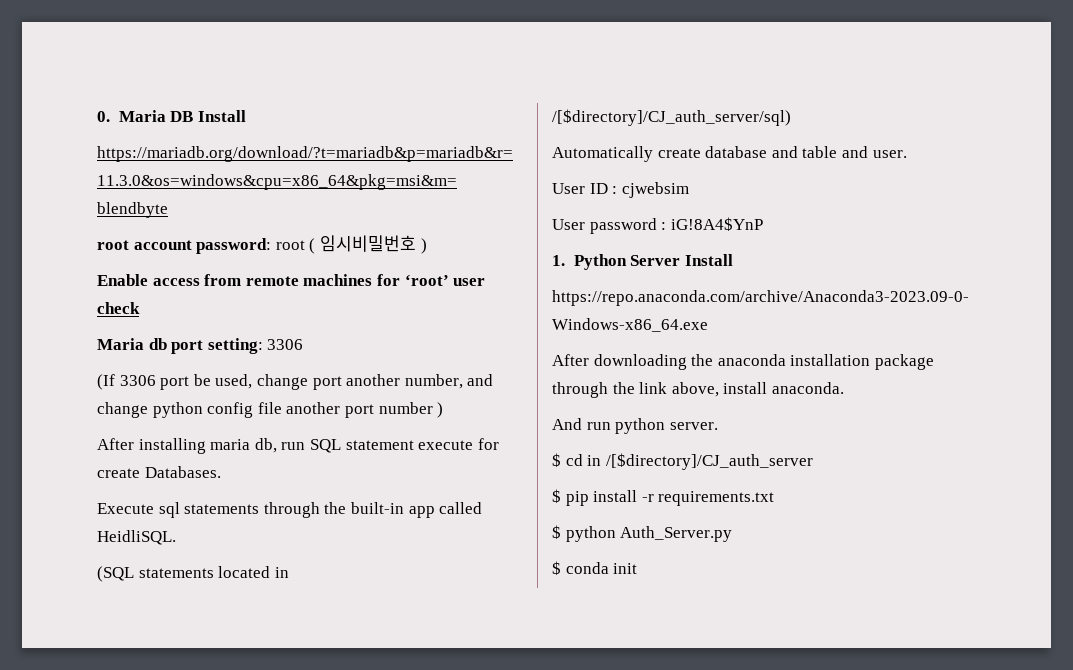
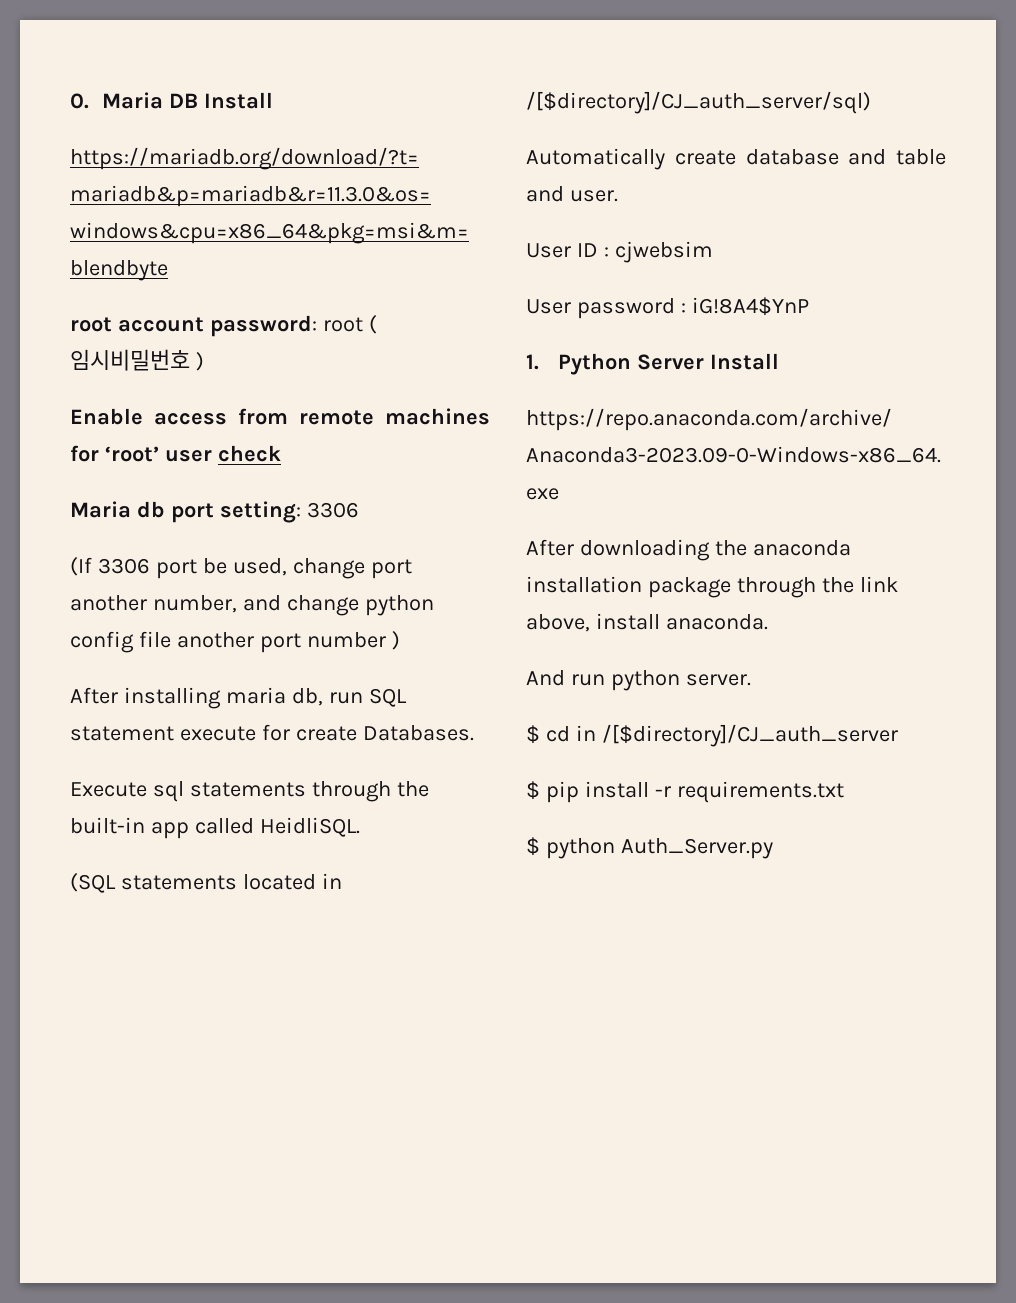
[552,561,638,575] // $ conda init -> (773, 848) none

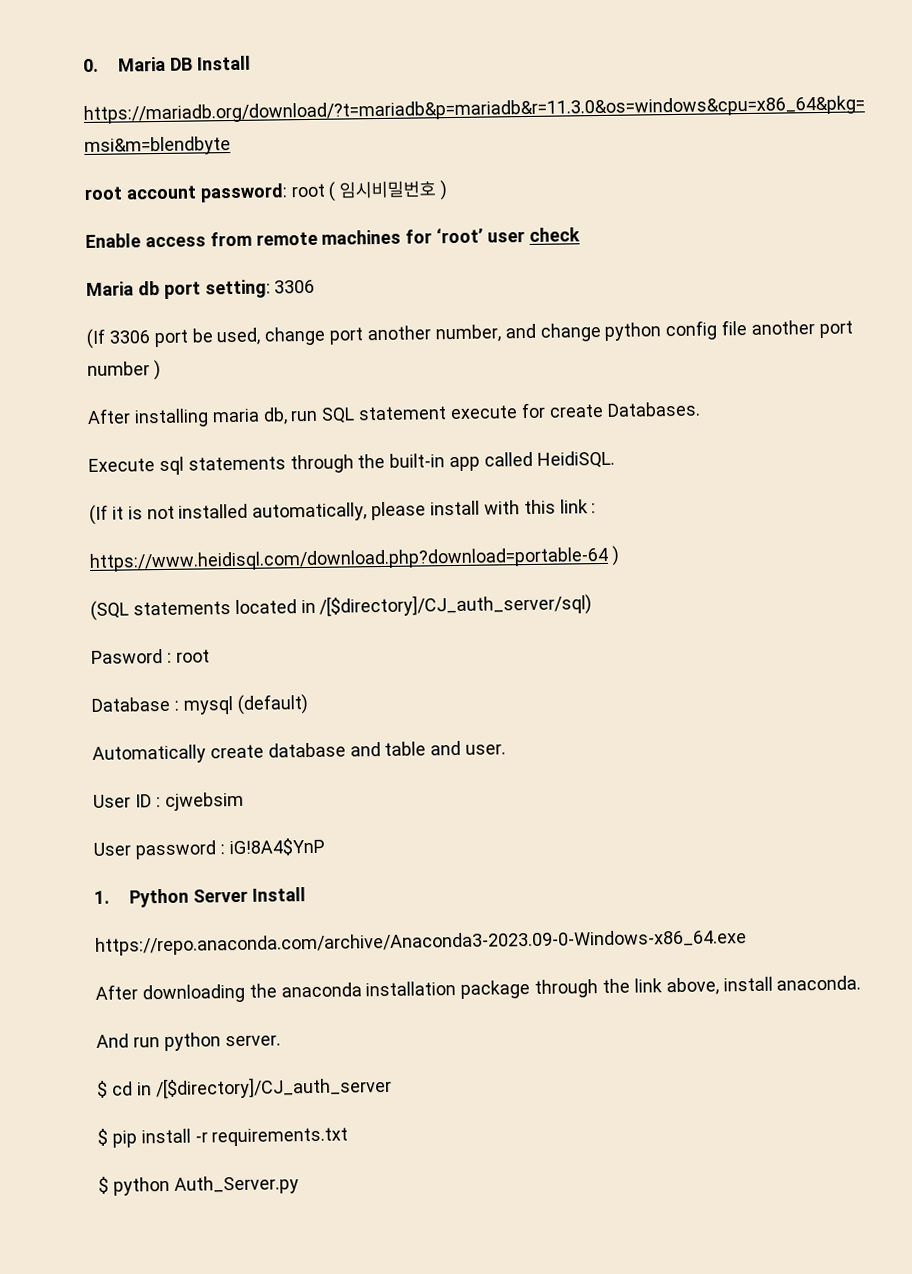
[259,817,360,837] HeidliSQL. -> [536,450,615,469] [89,499,597,525] [89,545,620,572] HeidiSQL. // (If it is not installed automatically, please install with this link : // https://www.heidisql.com/download.php?download=portable-64 )
(871, 102) none -> [91,649,210,664] [91,694,309,715] // Pasword : root // Database : mysql (default)

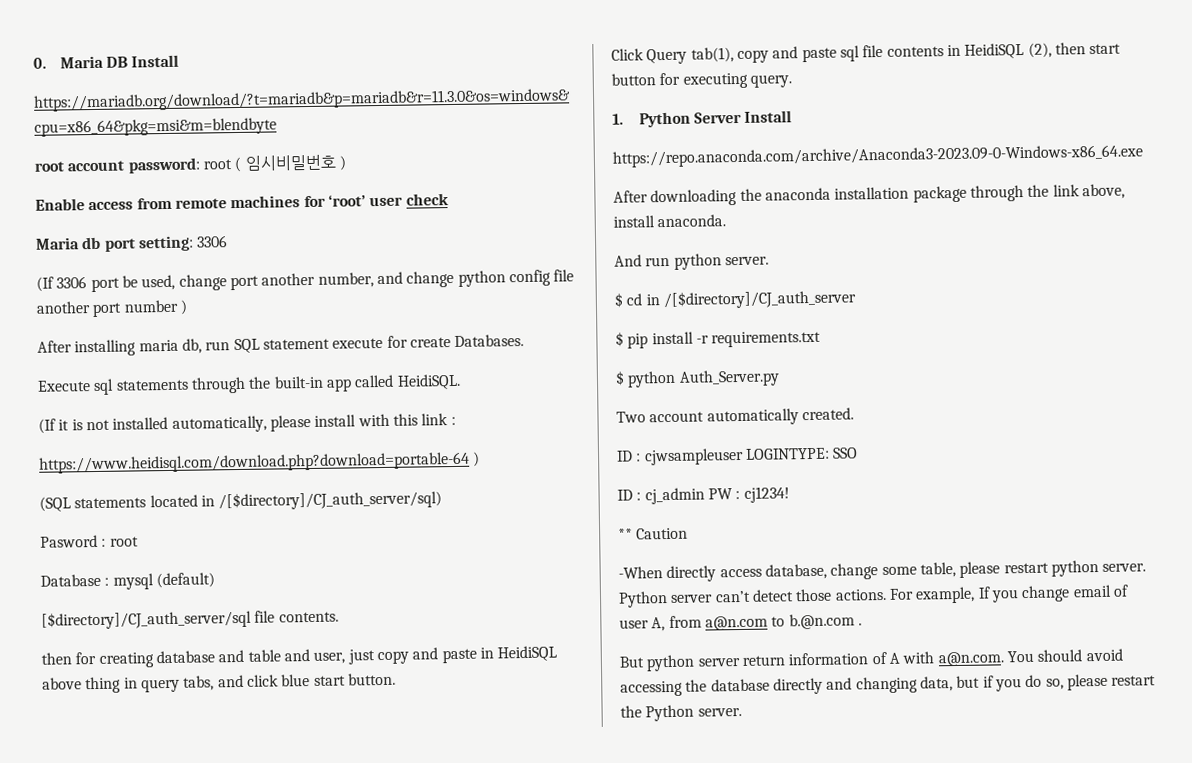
[92,740,507,764] [93,791,244,811] [93,837,325,860] Automatically create database and table and user. // User ID : cjwebsim // User password : iG!8A4$YnP -> [41,609,339,630] [41,645,558,668] [42,672,396,694] [611,42,1122,65] [611,72,792,89] [$directory]/CJ_auth_server/sql file contents. // then for creating database and table and user, just copy and paste in HeidiSQL above thing in query tabs, and click blue start button. // Click Query tab(1), copy and paste sql file contents in HeidiSQL (2), then start button for executing query.
(299, 1185) none -> [616,407,854,426] [616,447,859,466] [617,486,790,505] [618,527,689,540] [618,560,1147,583] [618,584,1129,608] [619,613,862,632] [619,648,1123,672] [620,673,1157,697] [620,704,742,722] // Two account automatically created. // ID : cjwsampleuser LOGINTYPE: SSO // ID : cj_admin PW : cj1234! // ** Caution // -When directly access database, change some table, please restart python server. Python server can’t detect those actions. For example, If you change email of user A, from a@n.com to b.@n.com . // But python server return information of A with a@n.com. You should avoid accessing the database directly and changing data, but if you do so, please restart the Python server.

